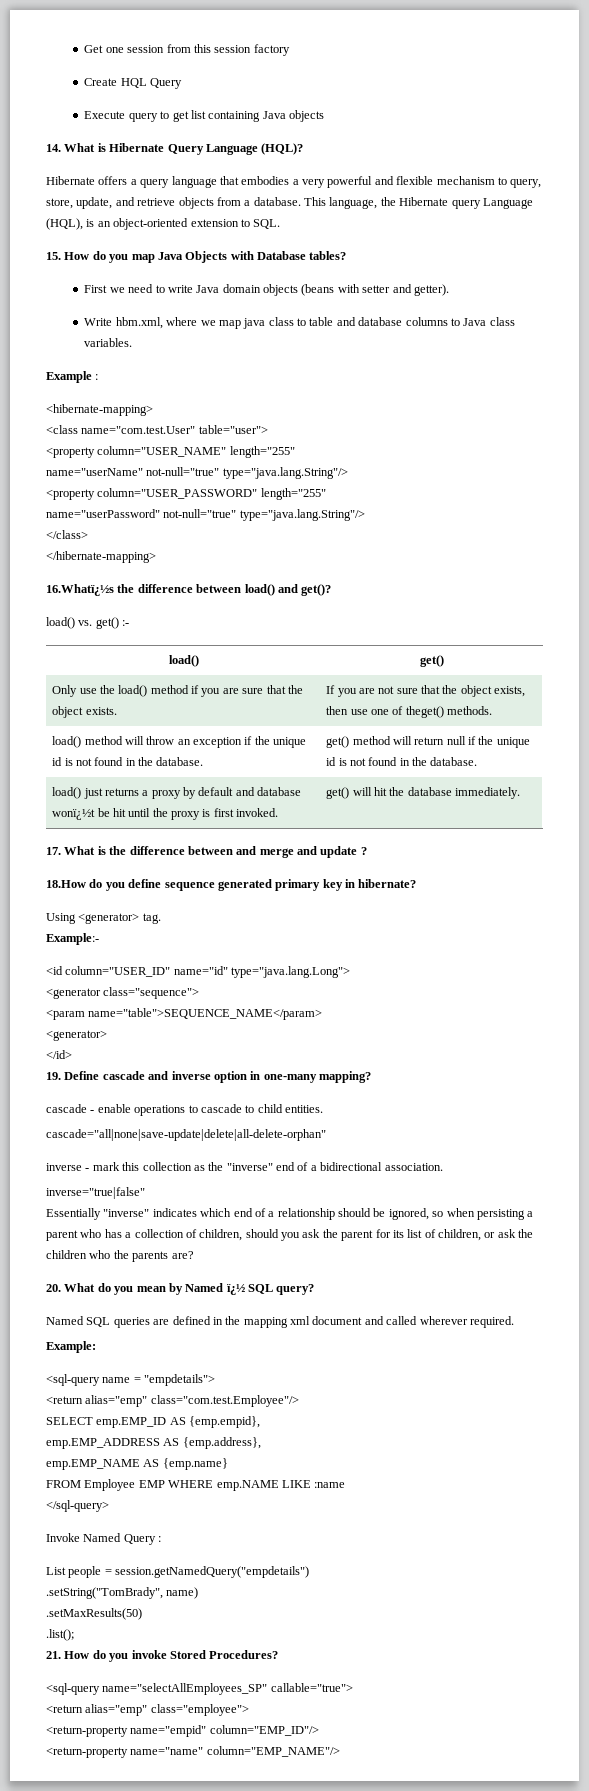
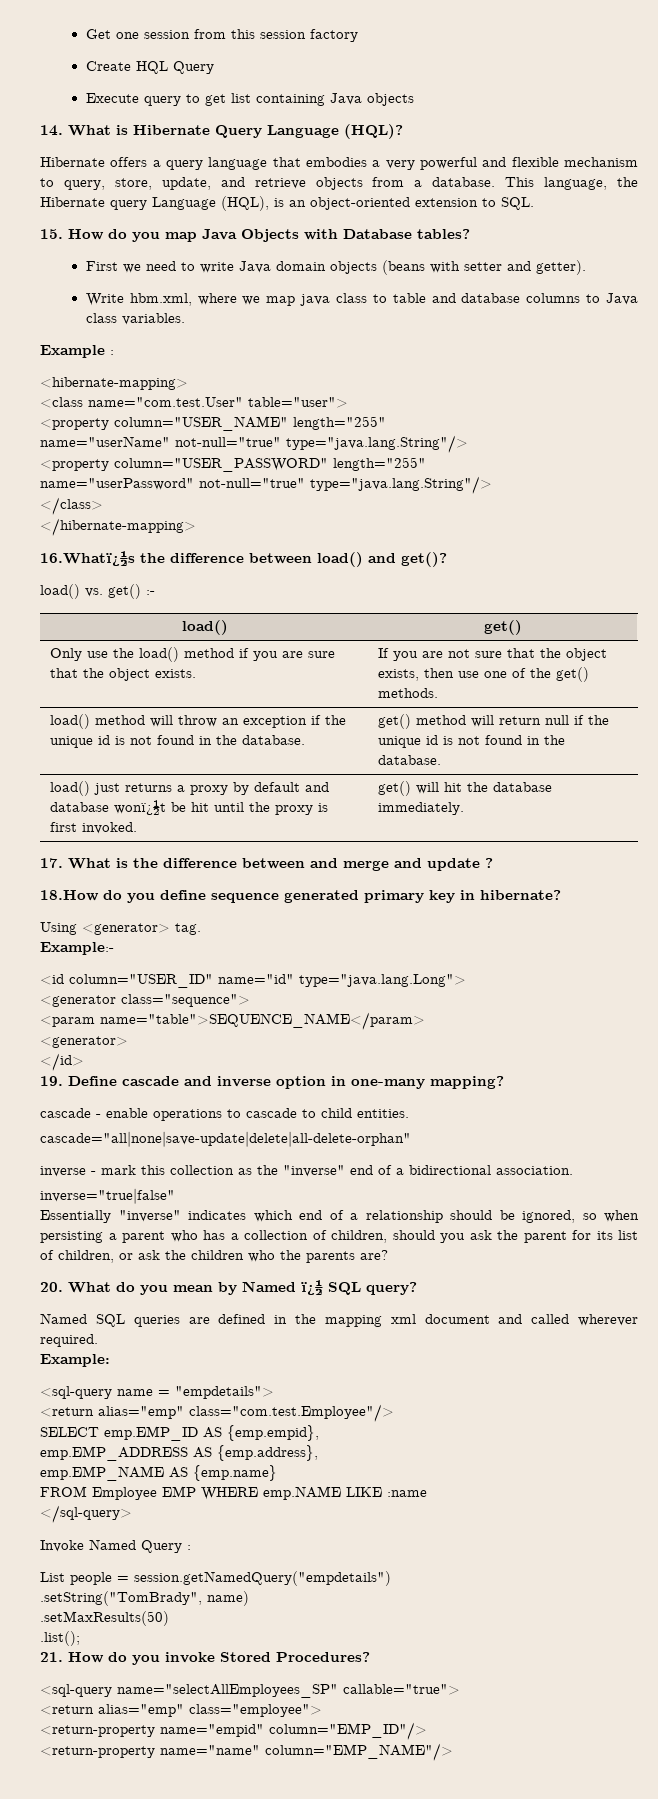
[405,706,444,718] theget() -> [530,667,590,682] the get()

